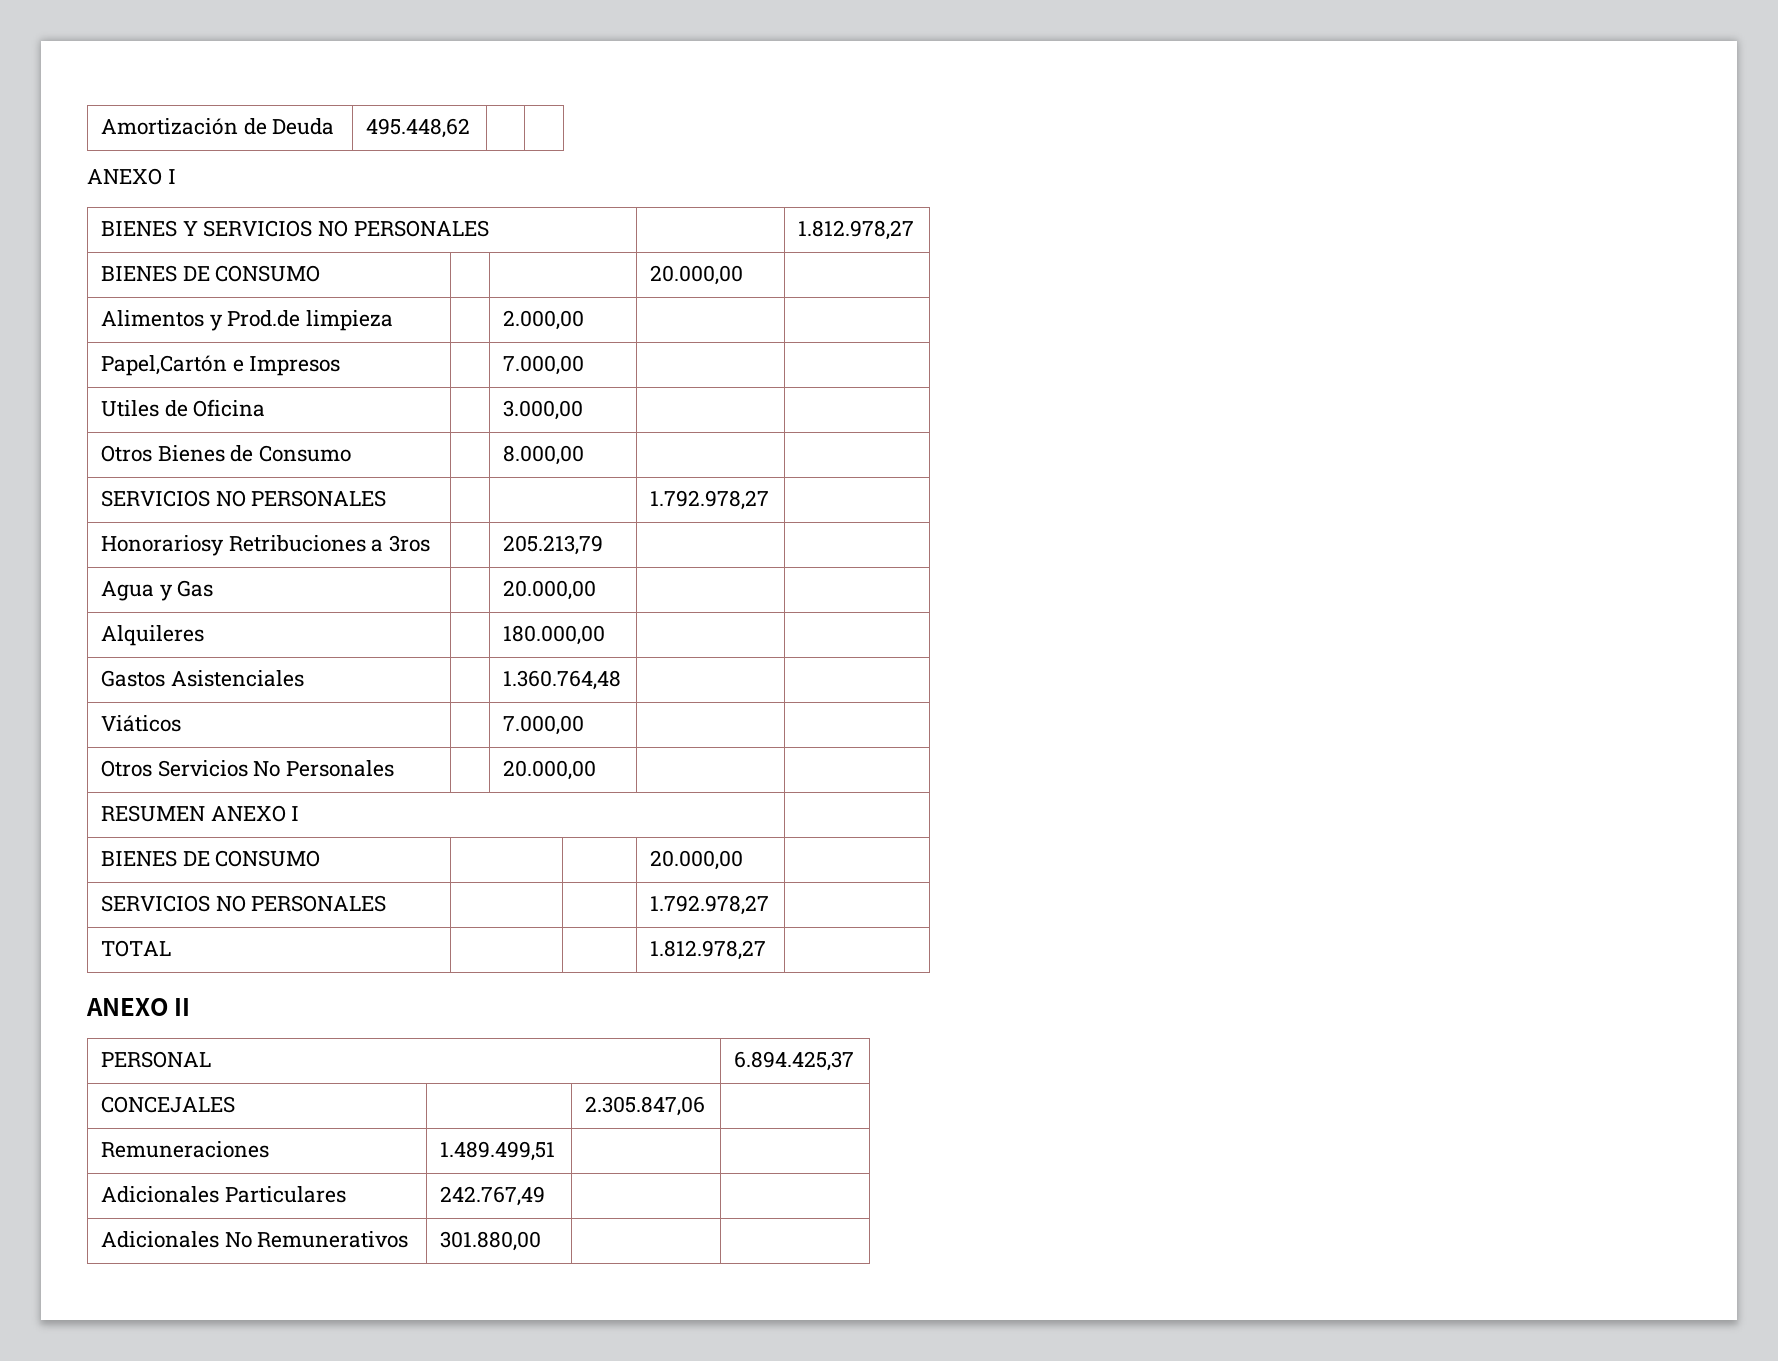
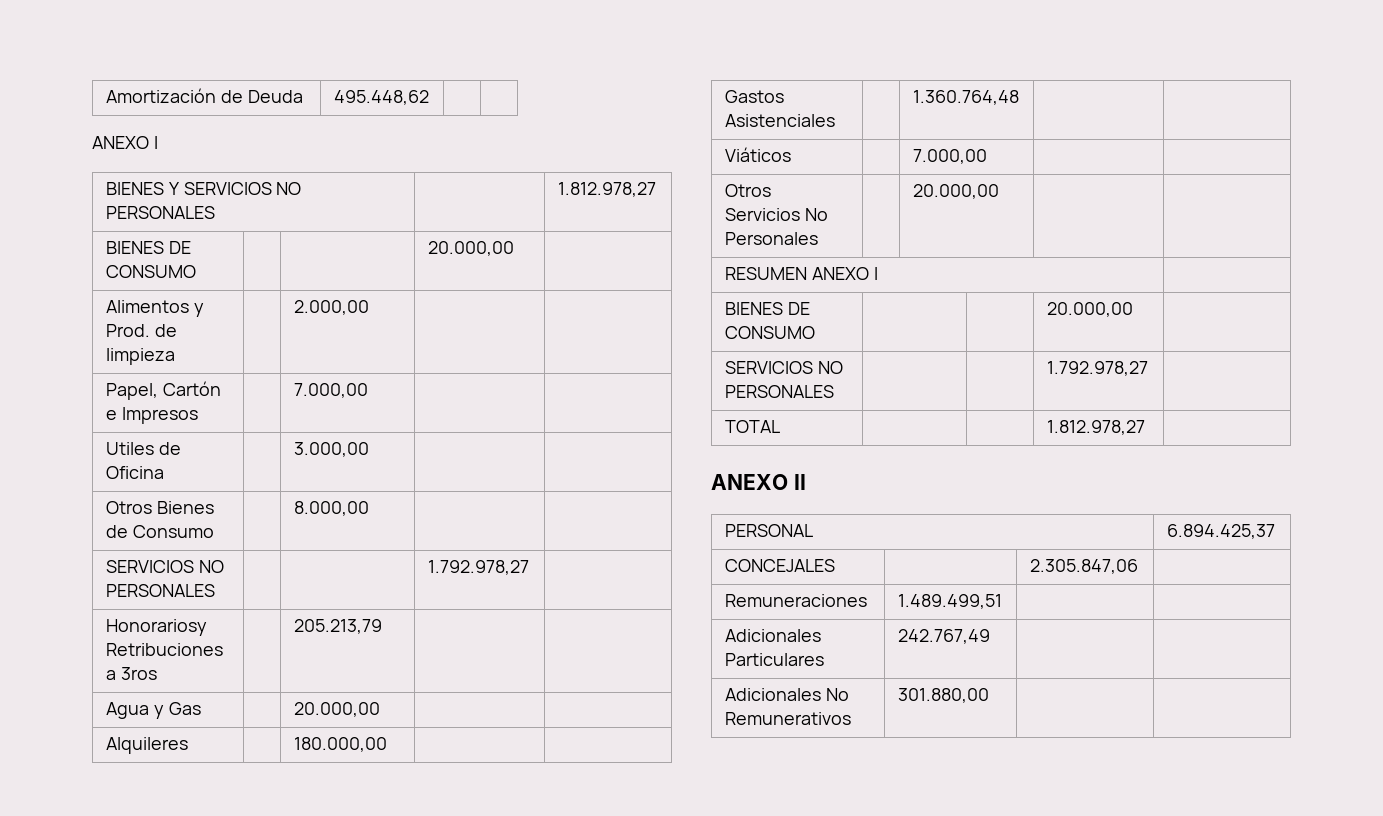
[227,310,301,327] Prod.de -> [105,324,177,337] Prod. de
[101,355,228,376] Papel,Cartón -> [105,381,221,400] Papel, Cartón

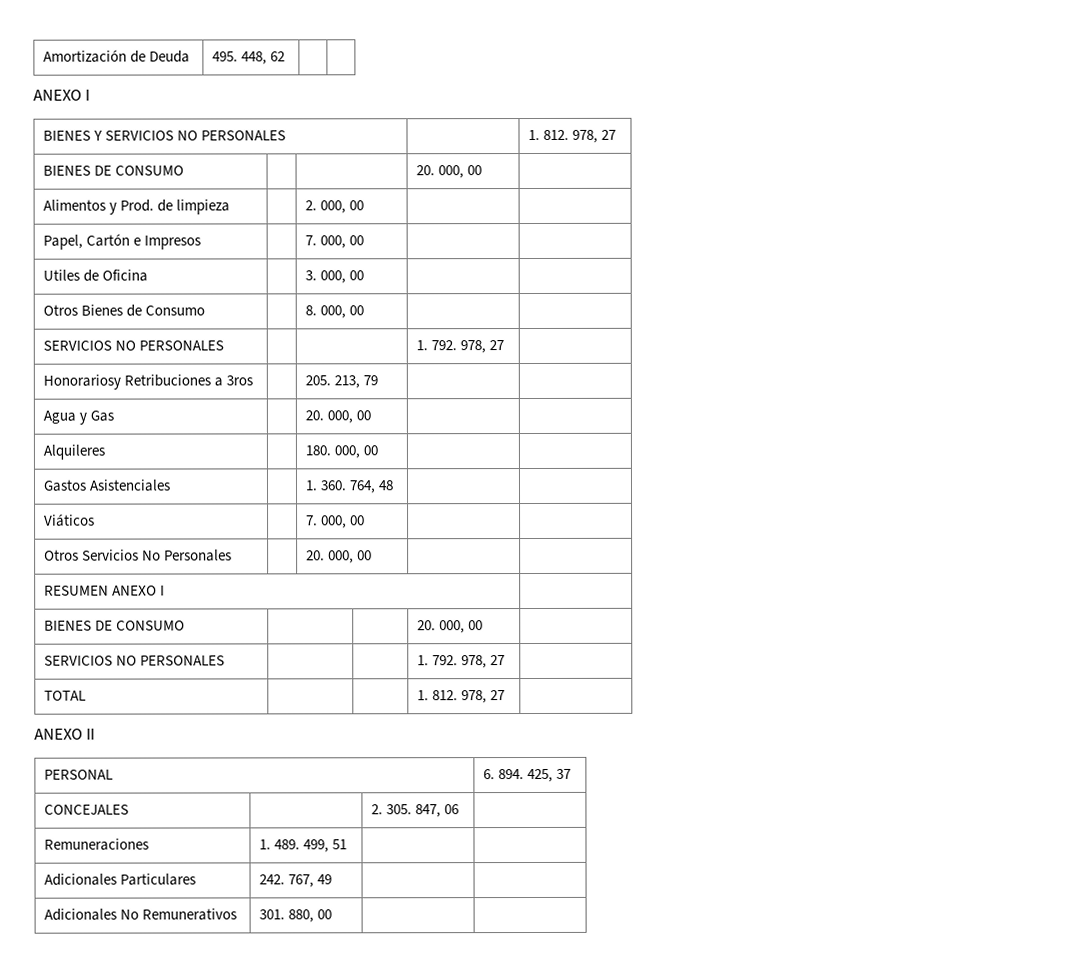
[333,90,429,105] 495.448,62 -> [212,51,286,65] 495. 448, 62
[557,182,656,197] [105,241,191,254] [105,265,196,278] [427,241,514,256] 1.812.978,27 // BIENES DE CONSUMO | | | 20.000,00 -> [528,129,617,143] [43,165,185,176] [416,165,483,179] 1. 812. 978, 27 // BIENES DE CONSUMO | | | 20. 000, 00
[293,300,369,315] 2.000,00 -> [305,200,365,214] 2. 000, 00
[293,383,368,398] 7.000,00 -> [305,235,365,249] 7. 000, 00
[293,442,369,457] 3.000,00 -> [305,270,365,284] 3. 000, 00
[293,501,369,516] [105,560,224,573] [105,584,215,597] [427,560,529,575] 8.000,00 | | // SERVICIOS NO PERSONALES | | | 1.792.978,27 -> [305,305,365,319] [43,340,225,351] [416,340,505,354] 8. 000, 00 | | // SERVICIOS NO PERSONALES | | | 1. 792. 978, 27
[293,619,382,634] 205.213,79 -> [305,375,379,389] 205. 213, 79
[293,702,380,717] [105,737,188,754] [293,737,387,752] [724,90,784,103] [724,114,835,127] [912,90,1019,105] [724,147,791,162] [912,149,987,164] 20.000,00 | | // Alquileres | | 180.000,00 | | // Gastos Asistenciales | | 1.360.764,48 | | // Viáticos | | 7.000,00 -> [305,410,372,424] [43,444,106,460] [305,445,379,459] [43,479,172,492] [305,480,395,494] [44,513,96,527] [306,515,366,529] 20. 000, 00 | | // Alquileres | | 180. 000, 00 | | // Gastos Asistenciales | | 1. 360. 764, 48 | | // Viáticos | | 7. 000, 00
[912,184,999,199] 20.000,00 -> [306,550,373,564] 20. 000, 00
[1046,302,1133,317] [724,361,843,374] [724,385,834,398] [1046,361,1148,376] [724,420,780,433] [1046,420,1145,435] [711,474,806,490] [724,524,813,537] [1166,524,1275,539] [724,559,835,572] [1029,559,1138,574] [724,594,867,607] [897,594,1002,609] 20.000,00 | // SERVICIOS NO PERSONALES | | | 1.792.978,27 | // TOTAL | | | 1.812.978,27 | // ANEXO II // PERSONAL | 6.894.425,37 // CONCEJALES | | 2.305.847,06 | // Remuneraciones | 1.489.499,51 -> [417,620,484,634] [44,655,226,666] [417,655,506,669] [44,690,87,701] [417,690,506,704] [34,728,96,740] [44,769,114,780] [483,768,572,783] [44,804,130,815] [371,804,460,818] [44,838,150,851] [259,839,348,853] 20. 000, 00 | // SERVICIOS NO PERSONALES | | | 1. 792. 978, 27 | // TOTAL | | | 1. 812. 978, 27 | // ANEXO II // PERSONAL | 6. 894. 425, 37 // CONCEJALES | | 2. 305. 847, 06 | // Remuneraciones | 1. 489. 499, 51
[897,629,990,644] 242.767,49 -> [259,874,333,888] 242. 767, 49
[897,688,989,703] 301.880,00 -> [259,909,333,923] 301. 880, 00

